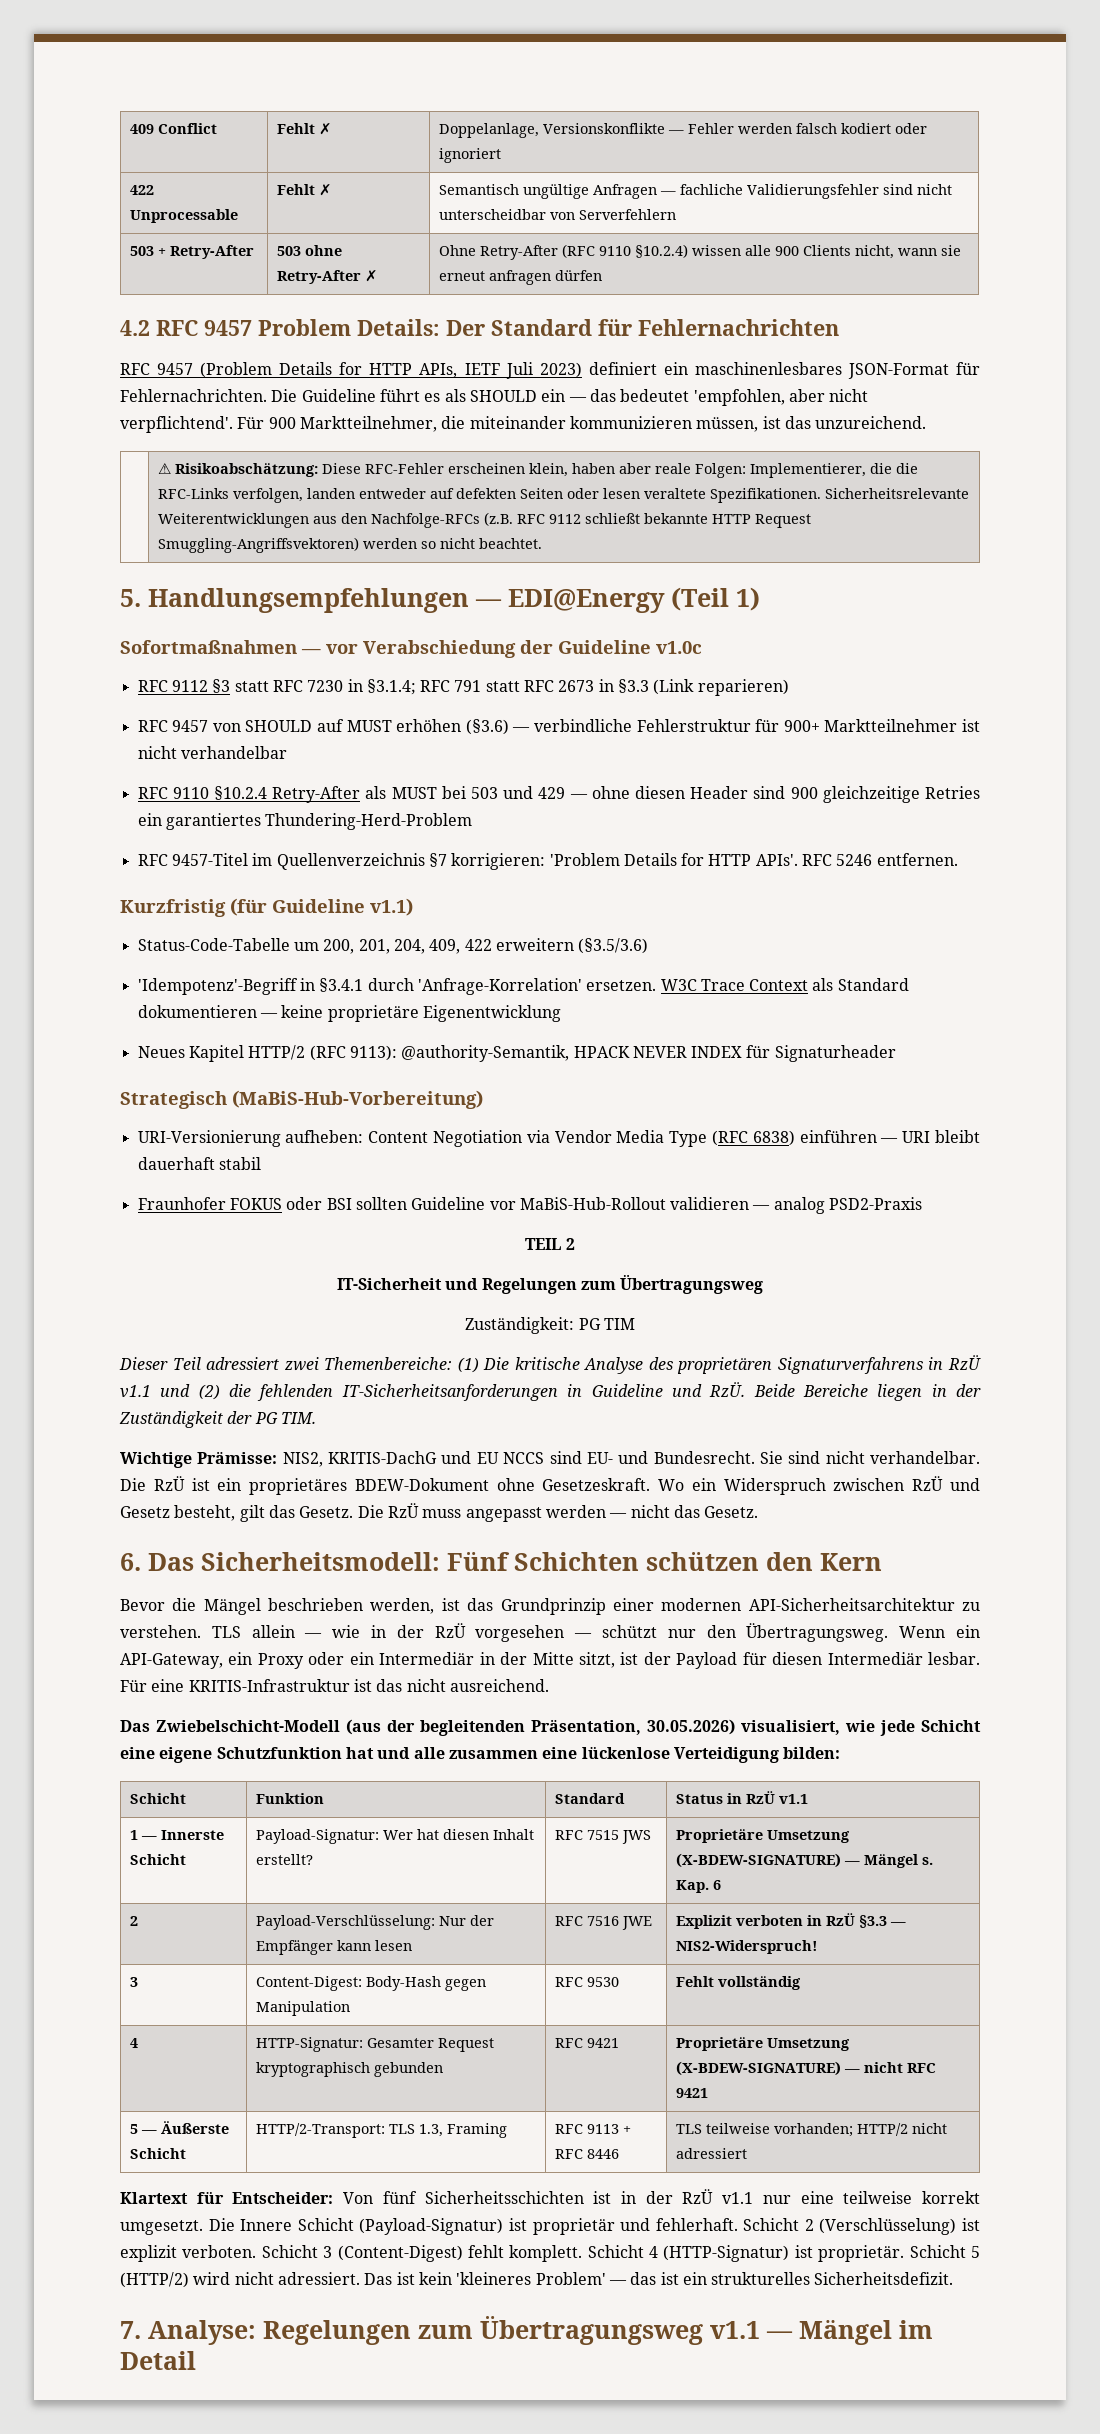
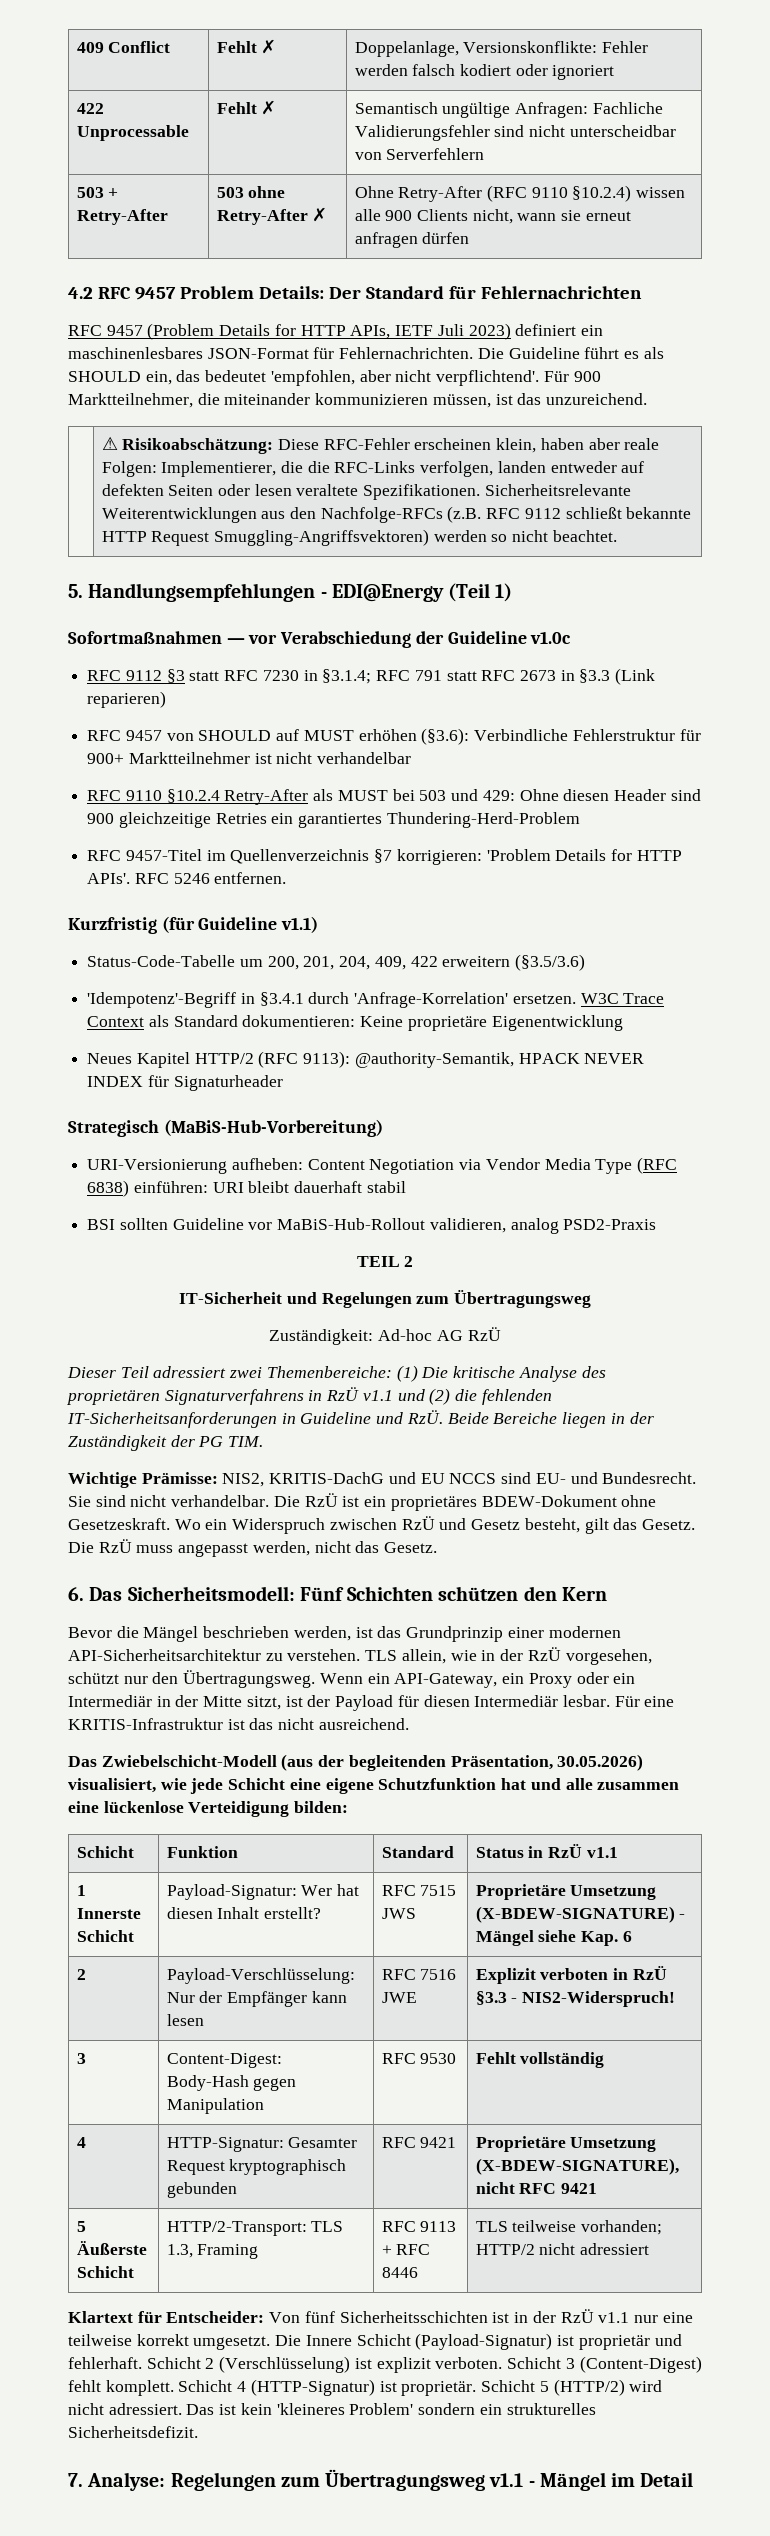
[543,123,685,134] Versionskonflikte — -> [463,41,598,53] Versionskonflikte:
[593,184,744,199] Anfragen — fachliche -> [514,102,663,118] Anfragen: Fachliche
[541,389,587,402] ein — -> [145,371,172,385] ein,
[475,599,502,607] — -> [320,592,327,598] -
[465,719,632,735] (§3.6) — verbindliche -> [421,728,569,745] (§3.6): Verbindliche
[538,786,630,799] 429 — ohne -> [482,789,559,801] 429: Ohne
[137,1005,324,1018] dokumentieren — keine -> [242,1015,404,1027] dokumentieren: Keine
[799,1130,899,1143] einführen — -> [133,1181,208,1193] einführen:
[137,1197,323,1210] Fraunhofer FOKUS oder -> (406, 1187) none
[670,1197,771,1210] validieren — -> [429,1218,506,1233] validieren,
[578,1318,635,1330] PG TIM -> [378,1327,501,1341] Ad-hoc AG RzÜ
[545,1505,628,1518] werden — -> [252,1541,310,1556] werden,
[251,1625,323,1638] allein — -> [401,1649,446,1664] allein,
[475,1625,593,1642] vorgesehen — -> [565,1649,652,1665] vorgesehen,
[141,1836,158,1840] — -> (86, 1890) none
[844,1854,934,1868] — Mängel s. -> [679,1914,686,1919] [475,1930,577,1946] - Mängel siehe
[890,1922,907,1926] — -> [511,1998,518,2003] -
[676,2061,861,2076] (X-BDEW-SIGNATURE) — -> [475,2158,679,2175] (X-BDEW-SIGNATURE),
[141,2130,158,2134] — -> (86, 2226) none
[608,2272,679,2285] — das ist -> [418,2403,476,2415] sondern
[766,2331,793,2339] — -> [528,2481,535,2487] -

